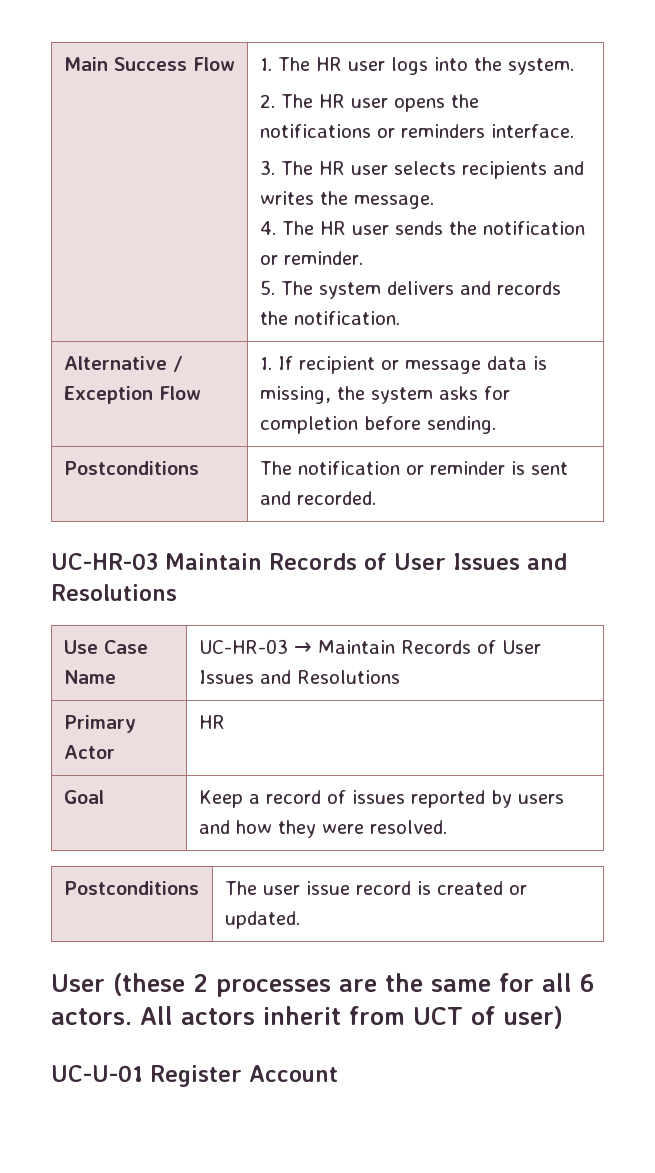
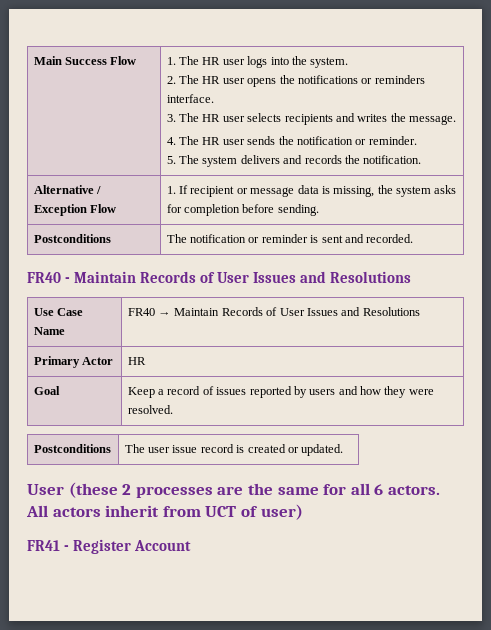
[51,553,158,570] UC-HR-03 -> [27,272,71,283] FR40 -
[198,639,288,654] UC-HR-03 -> [127,308,155,316] FR40
[51,1065,143,1082] UC-U-01 -> [27,540,70,551] FR41 -

